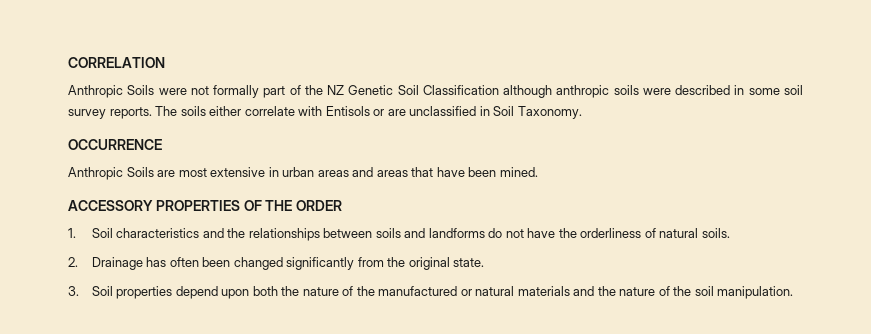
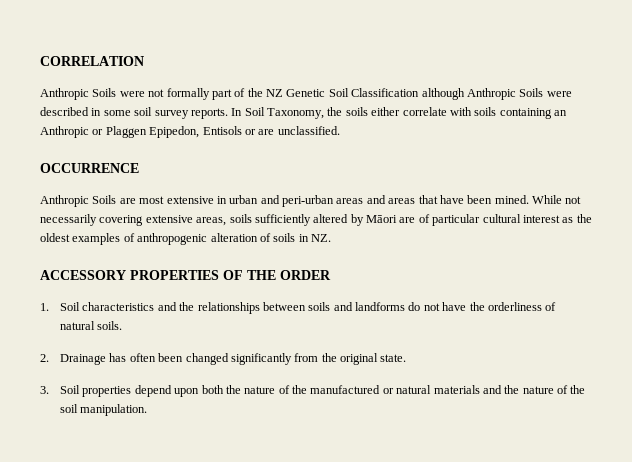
[556,85,639,98] anthropic soils -> [466,88,544,100] Anthropic Soils
[155,106,582,119] The soils either correlate with Entisols or are unclassified in Soil Taxonomy. -> [231,107,567,119] [40,126,340,138] In Soil Taxonomy, the soils either correlate with soils containing an Anthropic or Plaggen Epipedon, Entisols or are unclassified.
(315, 172) none -> [260,195,334,207] and peri-urban
(538, 172) none -> [532,195,582,204] [40,214,592,226] [40,233,331,245] While not necessarily covering extensive areas, soils sufficiently altered by Māori are of particular cultural interest as the oldest examples of anthropogenic alteration of soils in NZ.

